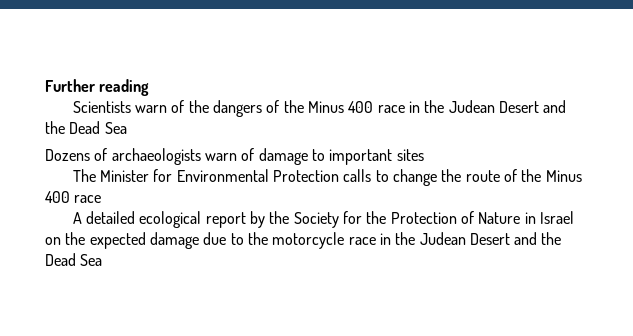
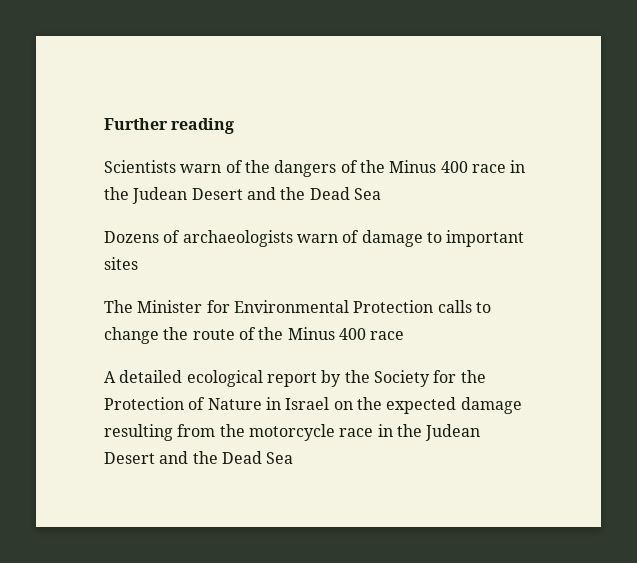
[203,232,244,245] due to -> [104,424,216,441] resulting from

